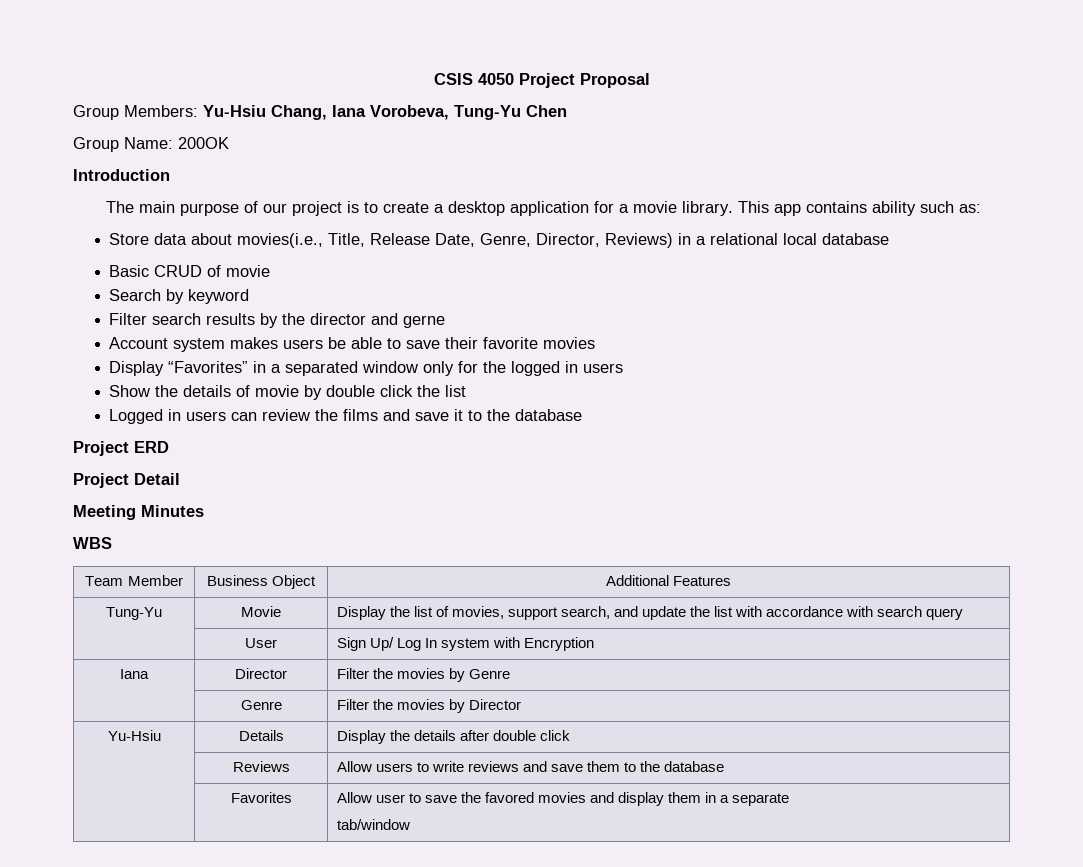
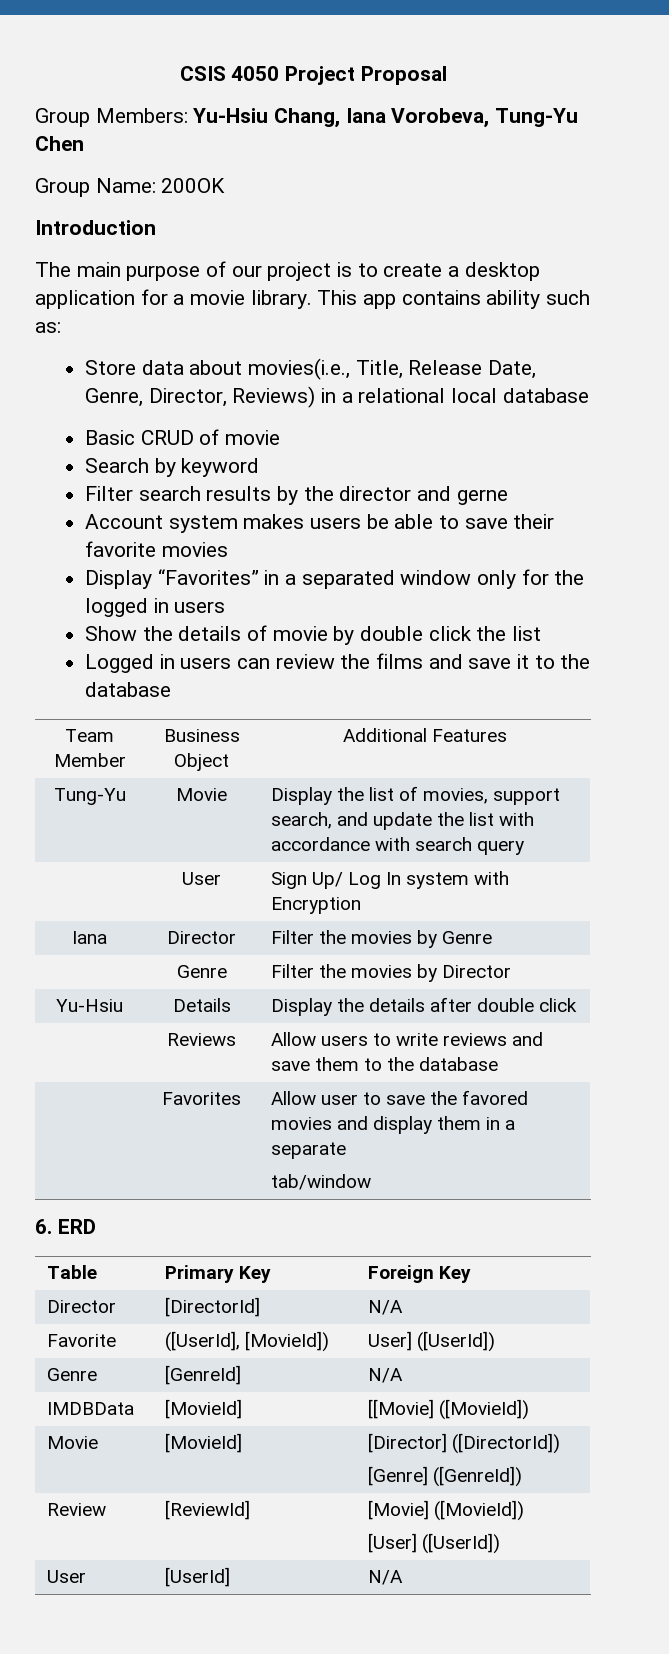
[73,441,169,456] [73,473,180,488] [73,505,204,520] [73,537,112,549] // Project ERD // Project Detail // Meeting Minutes // WBS -> (171, 689) none
(410, 824) none -> [35,1219,96,1234] [46,1265,97,1279] [164,1265,271,1283] [367,1265,471,1283] [46,1300,116,1313] [164,1297,260,1317] [367,1300,403,1315] [46,1334,116,1347] [164,1331,329,1352] [367,1331,495,1352] [46,1368,97,1381] [164,1365,241,1385] [367,1368,403,1383] [46,1402,134,1415] [164,1399,242,1419] [367,1399,529,1420] [46,1436,98,1449] [164,1433,242,1453] [367,1433,560,1454] [367,1466,522,1487] [46,1503,106,1516] [164,1500,250,1520] [367,1500,524,1521] [367,1533,500,1554] [46,1570,86,1583] [164,1567,230,1587] [367,1570,403,1585] // 6. ERD // Table | Primary Key | Foreign Key // Director | [DirectorId] | N/A // Favorite | ([UserId], [MovieId]) | User] ([UserId]) // Genre | [GenreId] | N/A // IMDBData | [MovieId] | [[Movie] ([MovieId]) // Movie | [MovieId] | [Director] ([DirectorId]) // [Genre] ([GenreId]) // Review | [ReviewId] | [Movie] ([MovieId]) // [User] ([UserId]) // User | [UserId] | N/A

